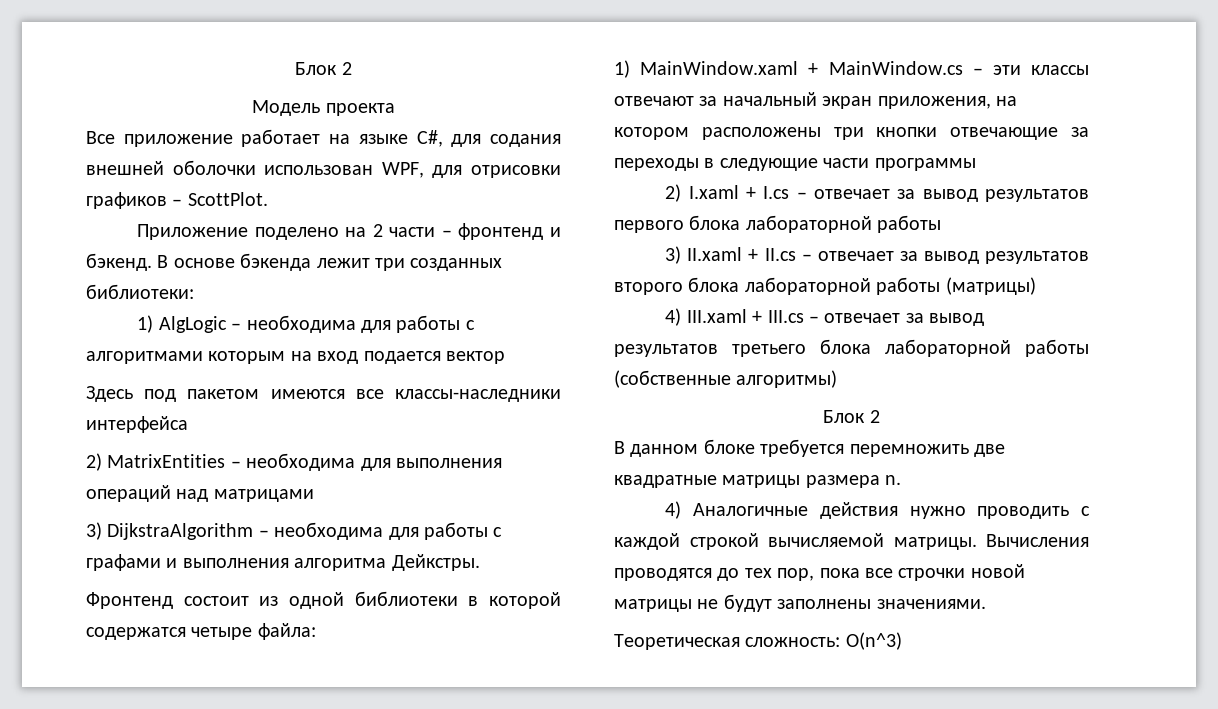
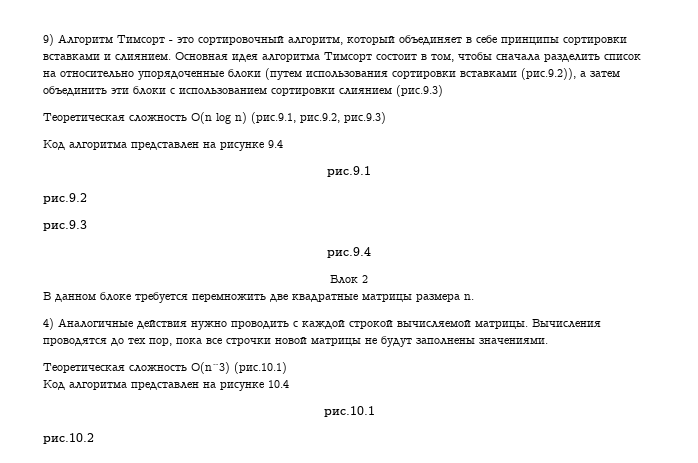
[295,62,352,75] [252,100,395,116] [86,129,561,147] [86,160,561,178] [86,192,268,209] [137,223,561,240] [86,253,503,271] [86,284,194,299] [137,315,475,333] [86,351,505,364] [86,386,561,402] [86,416,188,433] [86,453,502,471] [86,485,314,502] [86,522,503,540] [86,554,480,571] [86,591,561,609] [86,623,316,640] [614,60,1089,78] [614,92,1017,109] [614,127,1089,140] [614,158,976,171] [665,184,1089,202] [614,215,942,233] [665,246,1089,264] [614,277,1036,295] [665,308,985,326] [614,339,1089,357] [614,370,838,388] Блок 2 // Модель проекта // Все приложение работает на языке C#, для содания внешней оболочки использован WPF, для отрисовки графиков – ScottPlot. // Приложение поделено на 2 части – фронтенд и бэкенд. В основе бэкенда лежит три созданных библиотеки: // 1) AlgLogic – необходима для работы с алгоритмами которым на вход подается вектор // Здесь под пакетом имеются все классы-наследники интерфейса // 2) MatrixEntities – необходима для выполнения операций над матрицами // 3) DijkstraAlgorithm – необходима для работы с графами и выполнения алгоритма Дейкстры. // Фронтенд состоит из одной библиотеки в которой содержатся четыре файла: // 1) MainWindow.xaml + MainWindow.cs – эти классы отвечают за начальный экран приложения, на котором расположены три кнопки отвечающие за переходы в следующие части программы // 2) I.xaml + I.cs – отвечает за вывод результатов первого блока лабораторной работы // 3) II.xaml + II.cs – отвечает за вывод результатов второго блока лабораторной работы (матрицы) // 4) III.xaml + III.cs – отвечает за вывод результатов третьего блока лабораторной работы (собственные алгоритмы) -> [43,34,627,46] [43,52,641,62] [43,68,620,80] [43,85,443,97] [43,112,386,124] [43,140,283,151] [327,166,371,177] [43,193,87,204] [43,220,87,231] [327,247,371,258] 9) Алгоритм Тимсорт - это сортировочный алгоритм, который объединяет в себе принципы сортировки вставками и слиянием. Основная идея алгоритма Тимсорт состоит в том, чтобы сначала разделить список на относительно упорядоченные блоки (путем использования сортировки вставками (рис.9.2)), а затем объединить эти блоки с использованием сортировки слиянием (рис.9.3) // Теоретическая сложность O(n log n) (рис.9.1, рис.9.2, рис.9.3) // Код алгоритма представлен на рисунке 9.4 // рис.9.1 // рис.9.2 // рис.9.3 // рис.9.4
[745,632,902,650] сложность: O(n^3) -> [129,362,287,374] [43,380,289,391] [323,406,375,417] [43,433,94,444] сложность O(n^3) (рис.10.1) // Код алгоритма представлен на рисунке 10.4 // рис.10.1 // рис.10.2

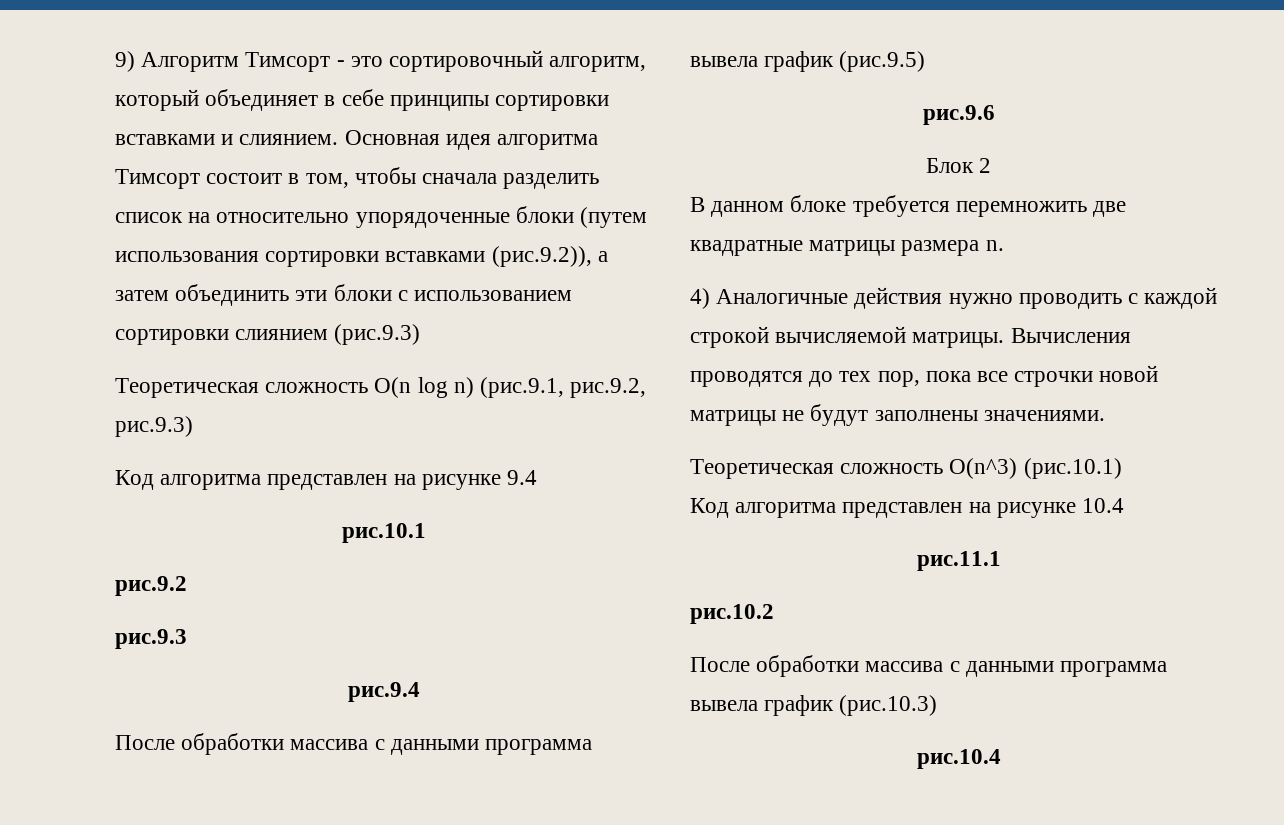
[327,166,371,177] рис.9.1 -> [341,523,426,543] рис.10.1
(371, 252) none -> [115,733,593,755] [690,51,926,72] [922,105,995,125] // После обработки массива с данными программа вывела график (рис.9.5) // рис.9.6
[323,406,375,417] рис.10.1 -> [916,551,1001,571] рис.11.1
(94, 438) none -> [690,655,1168,677] [690,695,938,716] [916,749,1001,769] // После обработки массива с данными программа вывела график (рис.10.3) // рис.10.4

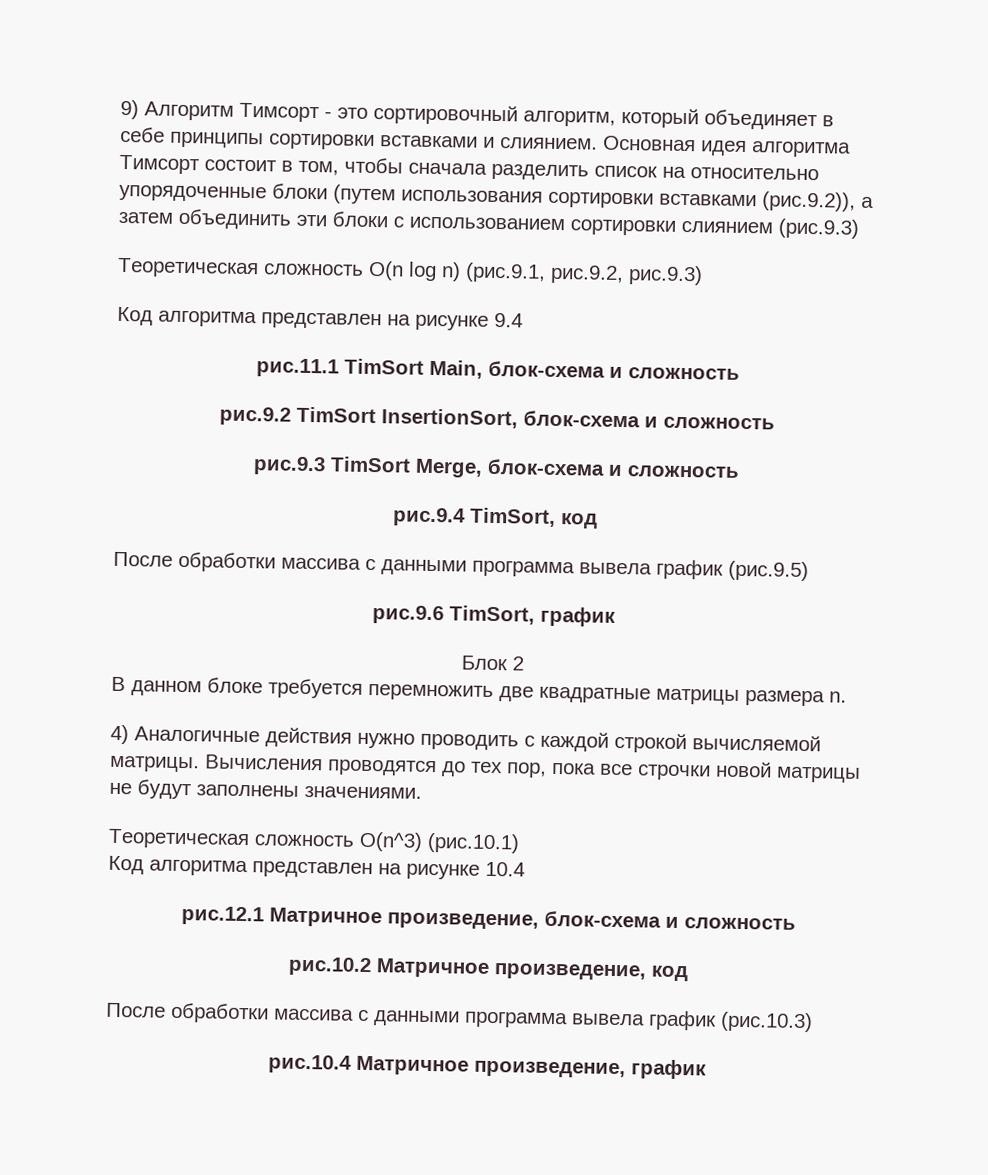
[341,523,426,543] [115,576,187,596] [115,629,187,649] рис.10.1 // рис.9.2 // рис.9.3 -> [255,358,740,380] [218,406,775,430] [252,456,739,478] рис.11.1 TimSort Main, блок-схема и сложность // рис.9.2 TimSort InsertionSort, блок-схема и сложность // рис.9.3 TimSort Merge, блок-схема и сложность
(420, 692) none -> [469,507,598,529] TimSort, код
(995, 115) none -> [449,605,616,627] TimSort, график
[916,551,1001,571] [690,604,774,624] рис.11.1 // рис.10.2 -> [181,906,796,930] [287,956,688,982] рис.12.1 Матричное произведение, блок-схема и сложность // рис.10.2 Матричное произведение, код
(1001, 759) none -> [355,1055,707,1080] Матричное произведение, график

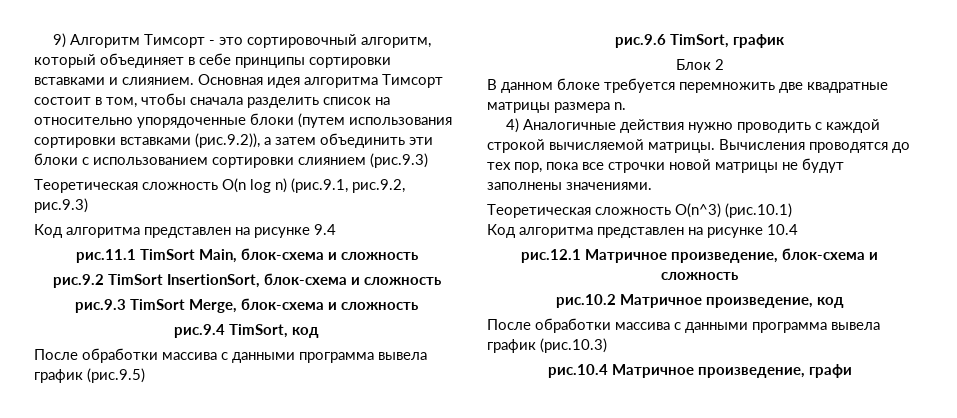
[630,1059,707,1080] график -> [808,364,852,378] графи

